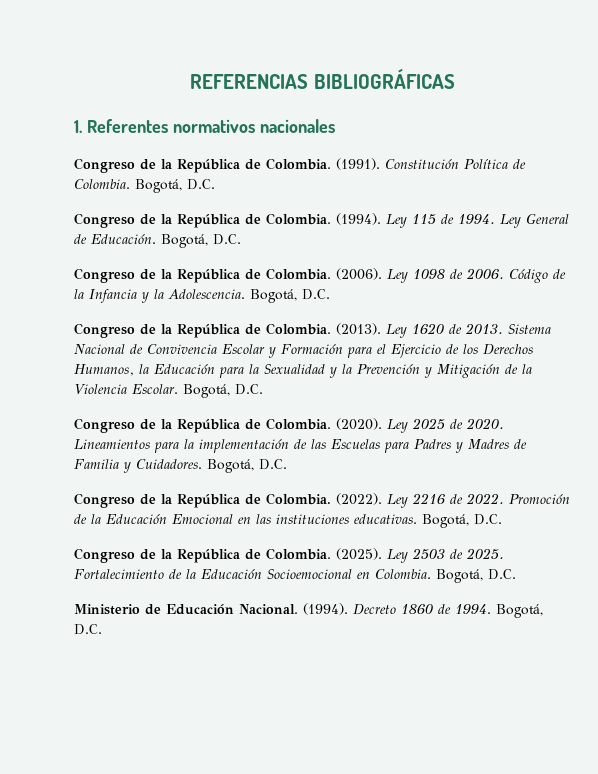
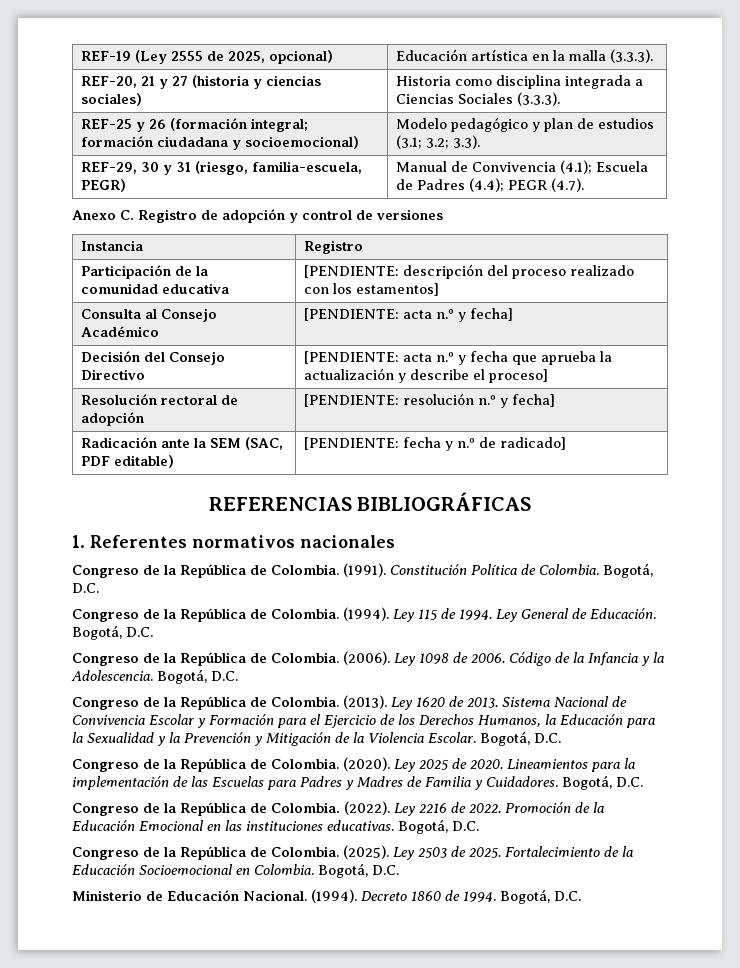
(190, 81) none -> [81,50,334,64] [396,49,654,63] [81,75,322,89] [81,93,143,106] [396,75,644,89] [396,92,561,106] [81,118,309,132] [81,136,360,150] [396,117,655,132] [396,135,481,149] [81,161,363,175] [81,179,127,192] [396,160,649,174] [396,178,585,192] [72,209,443,223] [81,240,144,251] [304,240,364,254] [81,265,209,279] [81,283,230,294] [304,264,635,279] [304,283,440,296] [81,308,218,322] [81,326,160,337] [304,308,514,322] [81,351,226,365] [81,369,146,380] [304,351,613,365] [304,368,549,383] [81,394,239,405] [81,412,145,426] [304,393,556,408] [81,437,284,450] [81,455,175,468] [304,437,567,451] REF-19 (Ley 2555 de 2025, opcional) | Educación artística en la malla (3.3.3). // REF-20, 21 y 27 (historia y ciencias sociales) | Historia como disciplina integrada a Ciencias Sociales (3.3.3). // REF-25 y 26 (formación integral; formación ciudadana y socioemocional) | Modelo pedagógico y plan de estudios (3.1; 3.2; 3.3). // REF-29, 30 y 31 (riesgo, familia-escuela, PEGR) | Manual de Convivencia (4.1); Escuela de Padres (4.4); PEGR (4.7). // Anexo C. Registro de adopción y control de versiones // Instancia | Registro // Participación de la comunidad educativa | [PENDIENTE: descripción del proceso realizado con los estamentos] // Consulta al Consejo Académico | [PENDIENTE: acta n.º y fecha] // Decisión del Consejo Directivo | [PENDIENTE: acta n.º y fecha que aprueba la actualización y describe el proceso] // Resolución rectoral de adopción | [PENDIENTE: resolución n.º y fecha] // Radicación ante la SEM (SAC, PDF editable) | [PENDIENTE: fecha y n.º de radicado] //

